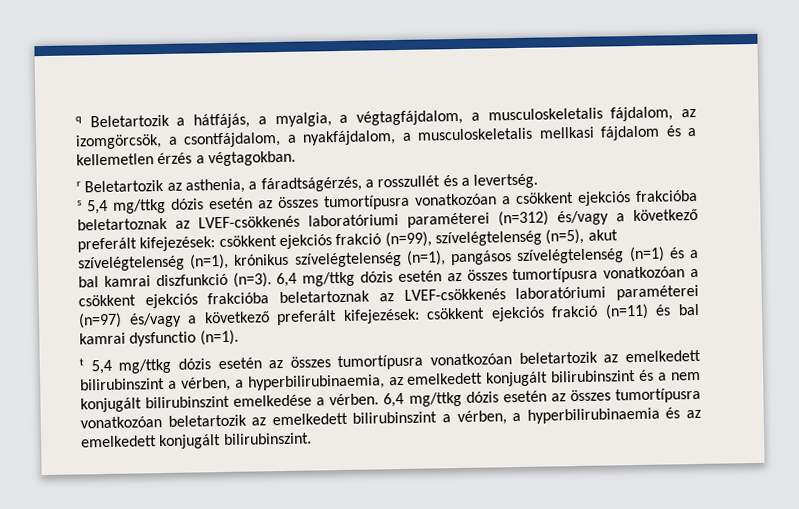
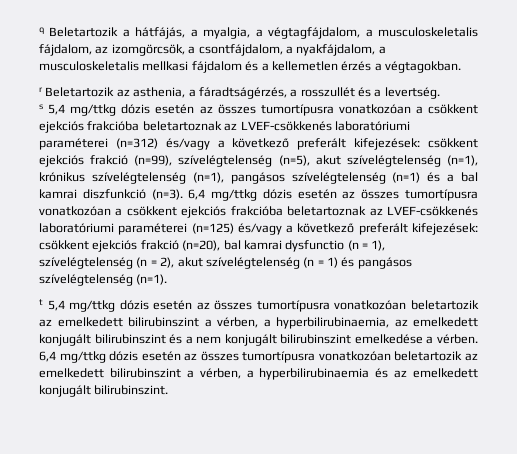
[78,303,672,329] (n=97) és/vagy a következő preferált kifejezések: csökkent ejekciós frakció (n=11) és -> [191,223,478,235] [39,240,221,252] (n=125) és/vagy a következő preferált kifejezések: csökkent ejekciós frakció (n=20),
(197, 339) none -> [347,240,386,251] [39,257,412,269] [39,274,133,286] (n = 1), szívelégtelenség (n = 2), akut szívelégtelenség (n = 1) és pangásos szívelégtelenség

